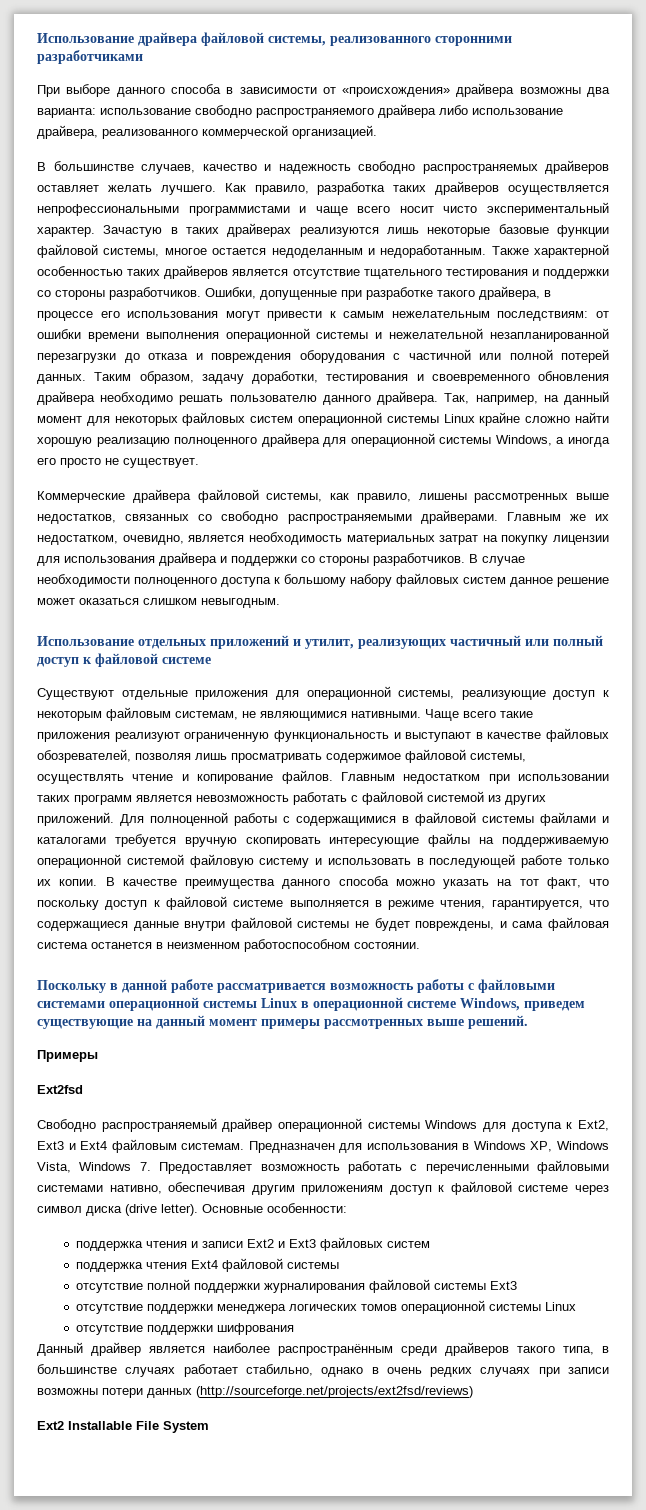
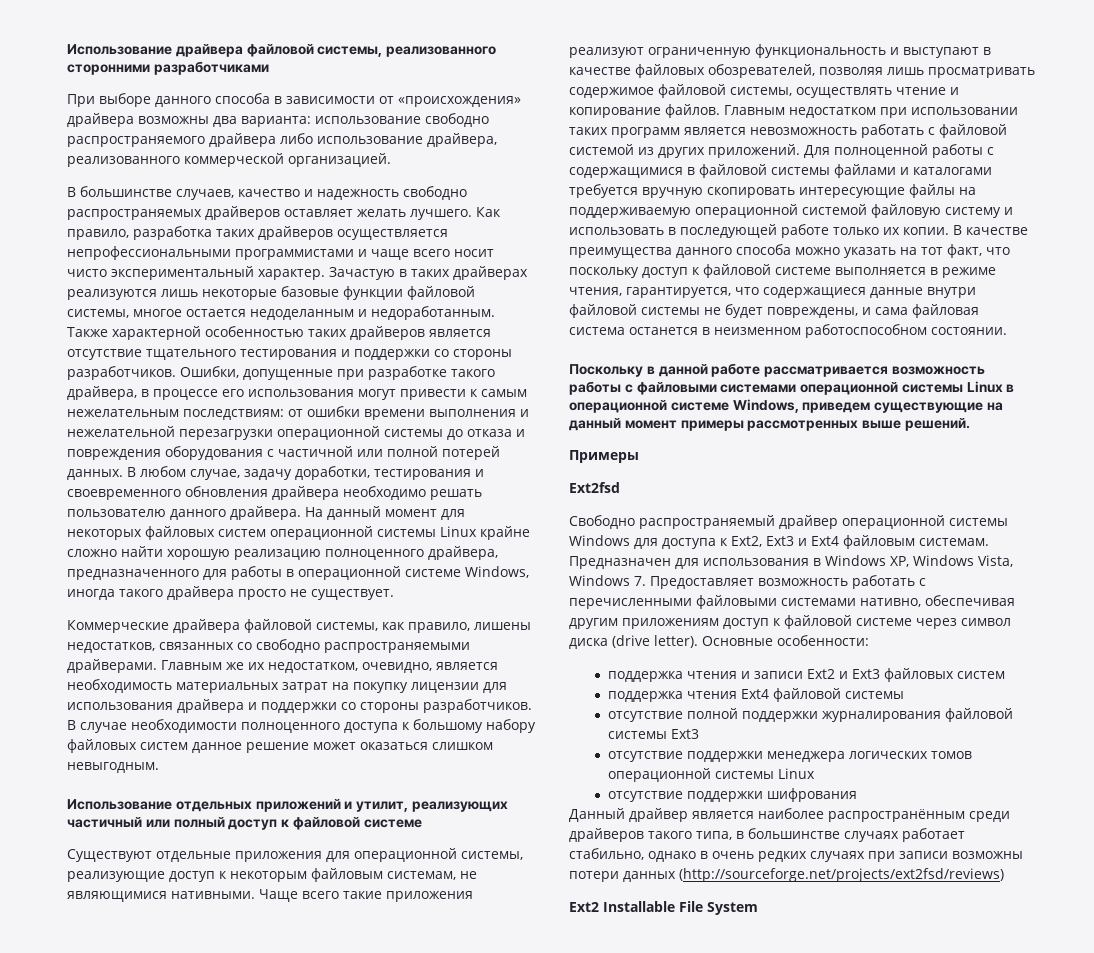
[225,328,609,342] [37,353,116,363] операционной системы и нежелательной незапланированной перезагрузки -> [520,409,529,417] [67,426,443,440] и нежелательной перезагрузки операционной системы
[94,371,194,384] Таким образом, -> [127,466,240,480] В любом случае,
[444,393,559,405] Так, например, на -> [305,507,323,517] На
[261,433,610,447] [37,458,56,465] драйвера для операционной системы Windows, а иногда его -> [428,546,498,560] [67,566,529,580] [67,586,234,600] драйвера, предназначенного для работы в операционной системе Windows, иногда такого драйвера
[474,493,609,503] рассмотренных выше -> (531, 626) none

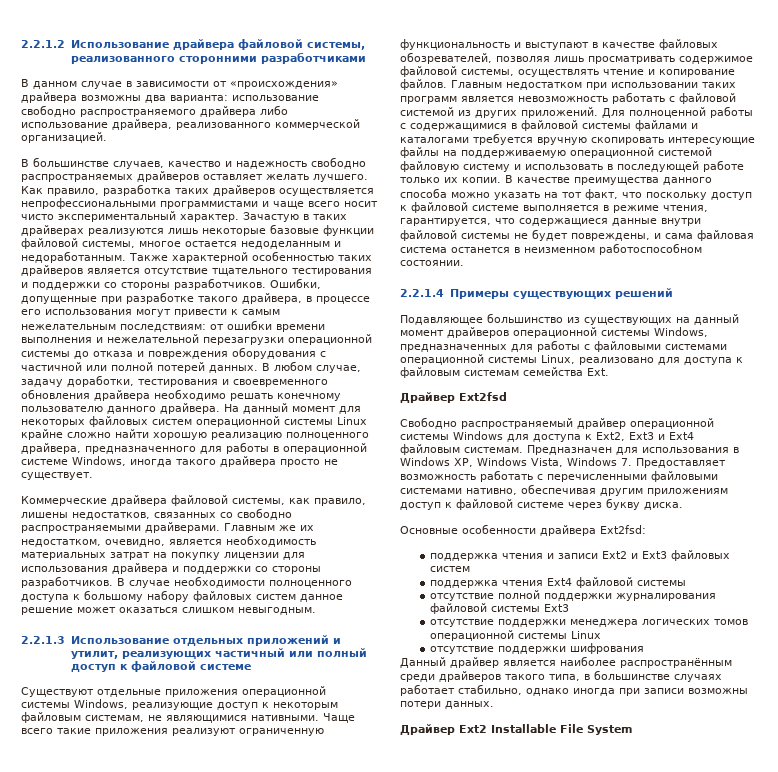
(67, 49) none -> [21,40,65,48] 2.2.1.2
[67,93,270,107] При выборе данного способа -> [21,79,122,89] В данном случае
(482, 494) none -> [277,393,341,401] конечному
(159, 767) none -> [21,636,65,644] 2.2.1.3
[326,848,523,862] для операционной системы, -> [242,686,326,697] [21,699,128,709] операционной системы Windows,
[569,363,985,377] Поскольку в данной работе рассматривается возможность -> [400,288,673,299] [400,313,739,325] [400,327,708,338] [400,344,533,352] 2.2.1.4 Примеры существующих решений // Подавляющее большинство из существующих на данный момент драйверов операционной системы Windows, предназначенных для
[966,381,1015,393] [569,399,1003,413] [569,418,970,431] [569,450,639,463] Linux в операционной системе Windows, приведем существующие на данный момент примеры рассмотренных выше решений. // Примеры // -> [541,355,743,365] [400,367,609,378] [400,392,455,403] Linux, реализовано для доступа к файловым системам семейства Ext. // Драйвер
[961,618,1011,626] [569,635,869,649] символ диска (drive letter). Основные особенности: -> [606,498,683,510] [400,524,646,536] букву диска. // Основные особенности драйвера Ext2fsd:
[700,851,865,862] в очень редких случаях -> [573,688,615,696] иногда
[623,868,1004,882] данных (http://sourceforge.net/projects/ext2fsd/reviews) // -> [445,701,494,709] [400,724,455,735] данных. // Драйвер

